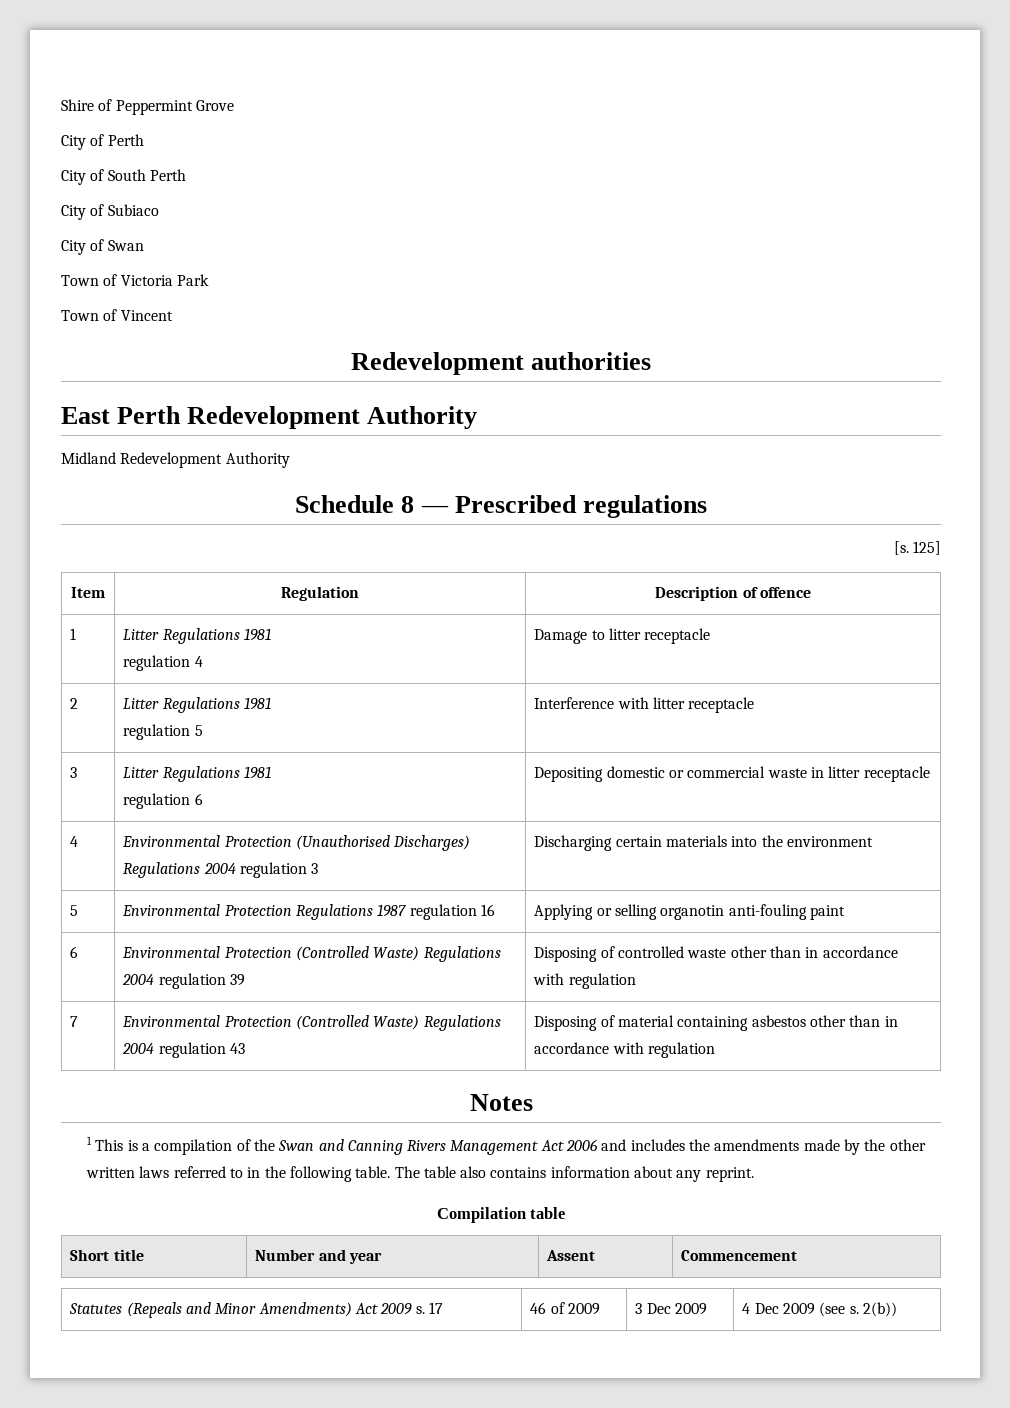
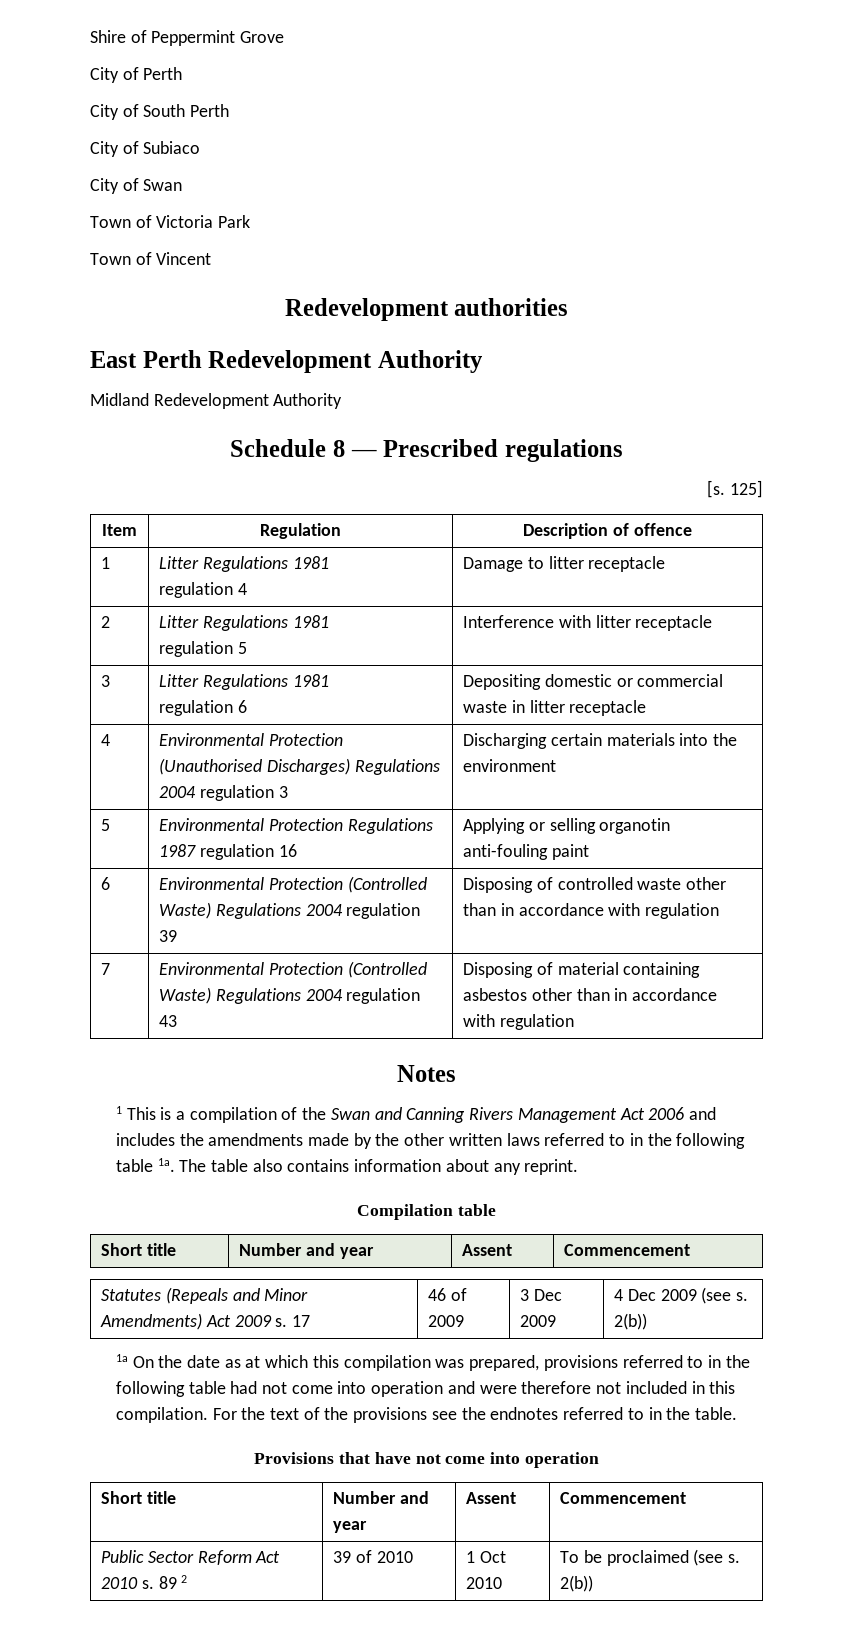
[355,1166,391,1178] table. -> [115,1158,175,1172] table 1a.
(897, 1309) none -> [115,1354,750,1371] [115,1381,736,1397] [115,1407,737,1423] [254,1452,599,1468] [101,1491,176,1504] [333,1491,429,1504] [333,1521,368,1533] [466,1492,517,1504] [560,1492,687,1504] [101,1550,281,1565] [101,1575,188,1589] [333,1550,413,1563] [466,1551,506,1563] [466,1577,503,1589] [560,1549,741,1566] [560,1575,594,1592] // 1a On the date as at which this compilation was prepared, provisions referred to in the following table had not come into operation and were therefore not included in this compilation. For the text of the provisions see the endnotes referred to in the table. // Provisions that have not come into operation // Short title | Number and year | Assent | Commencement // Public Sector Reform Act 2010 s. 89 2 | 39 of 2010 | 1 Oct 2010 | To be proclaimed (see s. 2(b))

